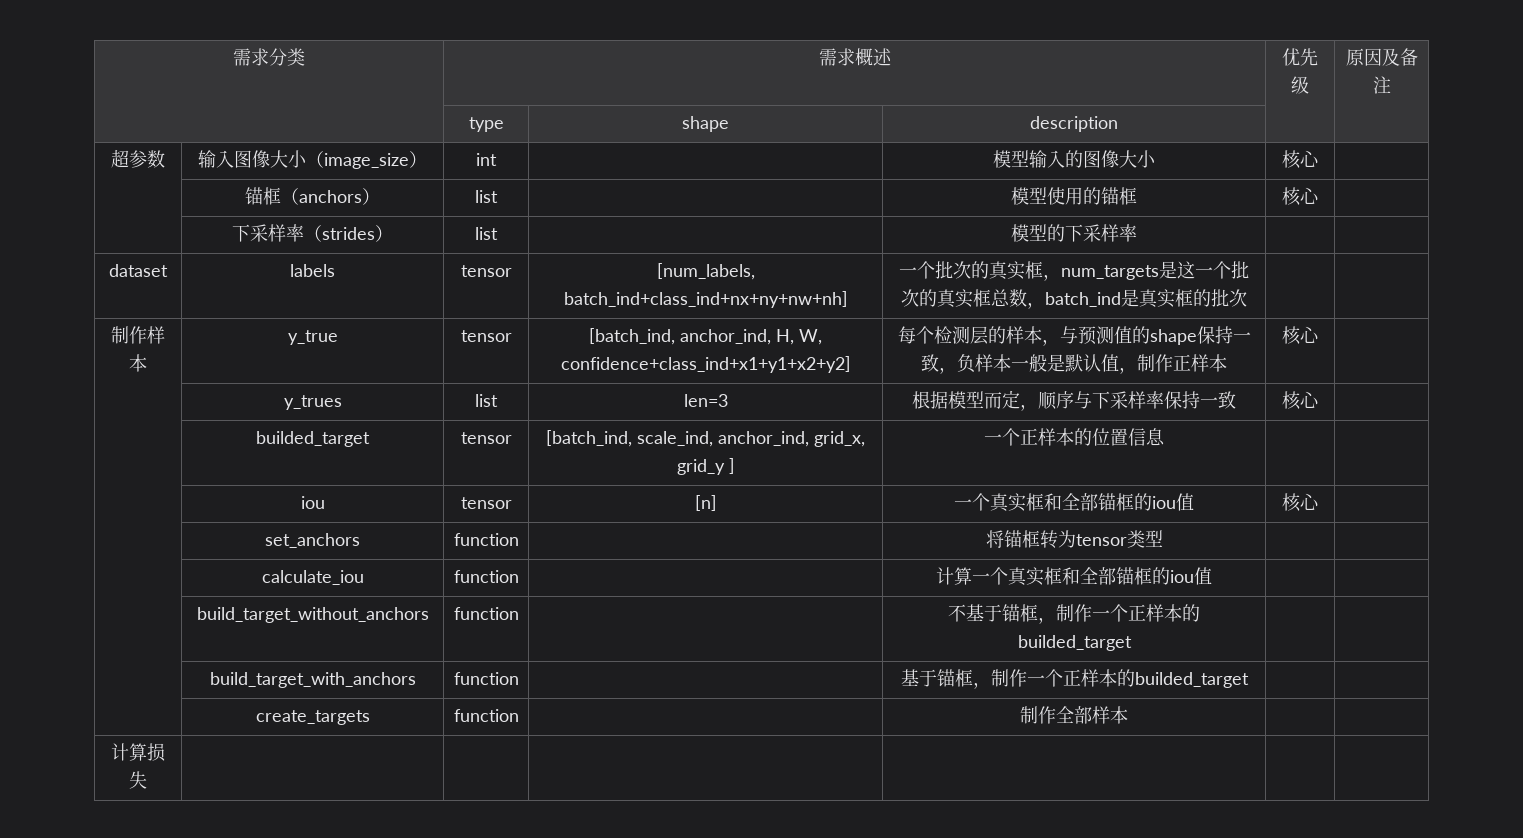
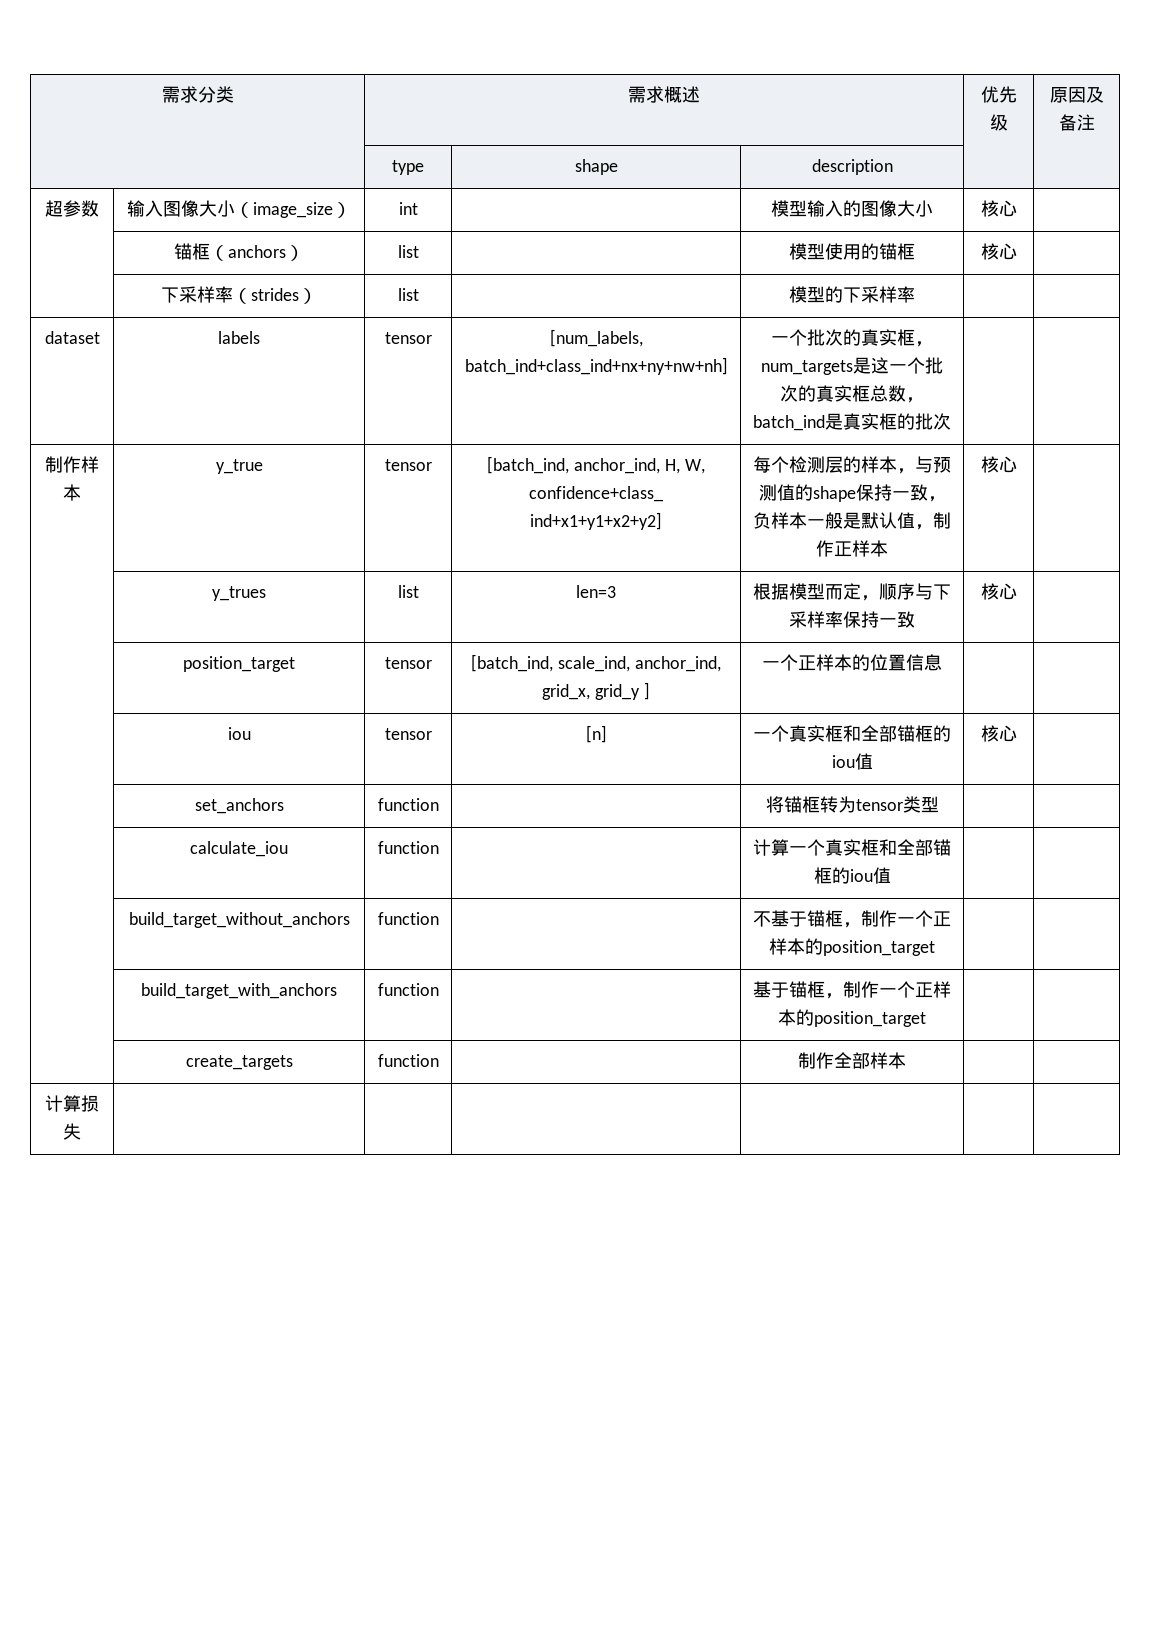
[256,431,370,447] builded_target -> [183,656,295,672] position_target
[1017,635,1132,651] builded_target -> [823,940,935,956] position_target
[1134,672,1249,688] builded_target -> [814,1011,926,1027] position_target

